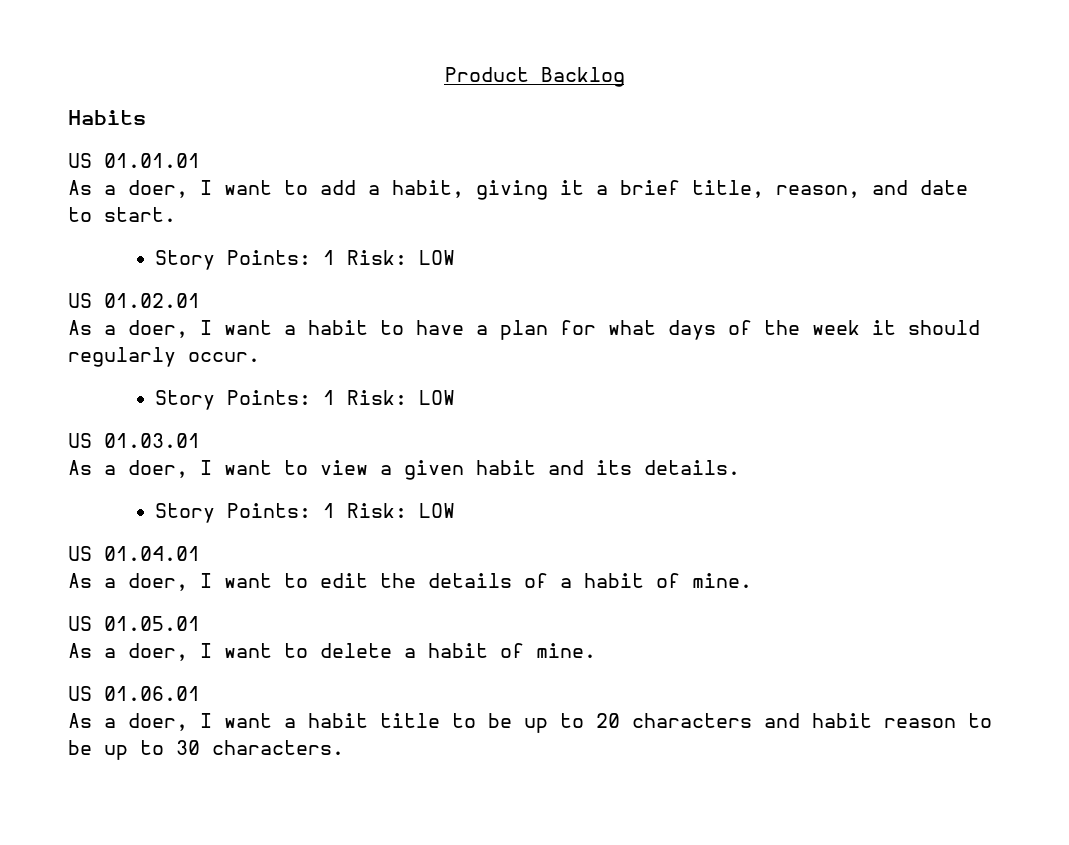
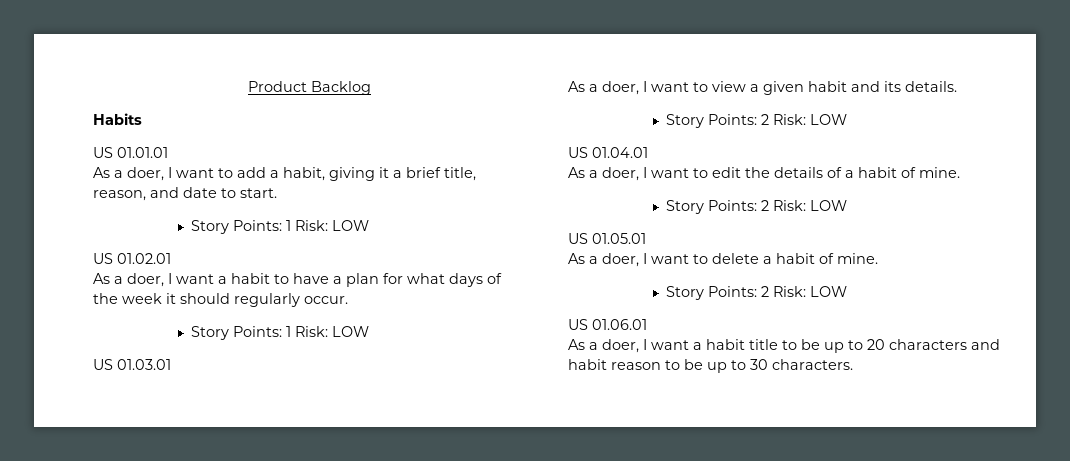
[322,503,335,518] 1 -> [761,114,770,125] 2
(752, 580) none -> [666,200,848,214] // Story Points: 2 Risk: LOW
(596, 650) none -> [666,286,848,300] // Story Points: 2 Risk: LOW

